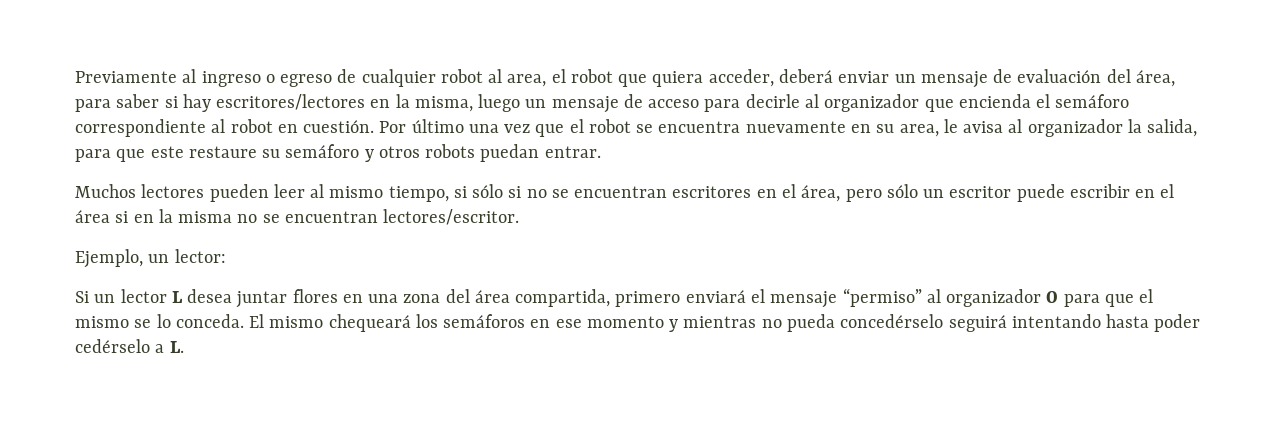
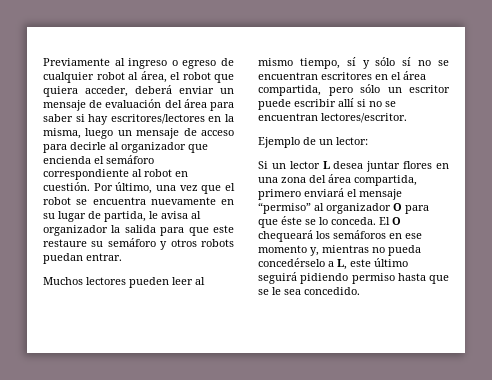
[507,74,547,87] area, -> [140,71,167,83] área,
[1135,70,1175,87] área, -> [183,99,207,108] área
[411,119,464,133] último -> [115,182,153,194] último,
[899,124,939,137] area, -> [58,211,146,222] lugar de partida,
[1147,119,1198,137] salida, -> [124,225,156,233] salida
[453,184,522,198] si sólo si -> [346,57,412,69] sí y sólo sí
[801,185,841,202] área, -> [403,71,426,80] [258,85,321,96] área compartida,
[1135,184,1175,198] [75,209,233,223] en el área si en la misma -> [338,98,366,107] allí si
[75,249,143,268] Ejemplo, -> [258,137,316,148] Ejemplo de
[1139,289,1154,303] [75,316,129,328] el mismo -> [281,216,302,225] éste
[269,316,324,328] mismo -> [392,217,401,225] O
[669,319,679,332] y -> [310,247,319,256] y,
[948,314,1201,332] [75,339,184,353] seguirá intentando hasta poder cedérselo a L. -> [328,258,408,270] [258,272,449,284] [258,287,360,295] a L, este último seguirá pidiendo permiso hasta que se le sea concedido.

